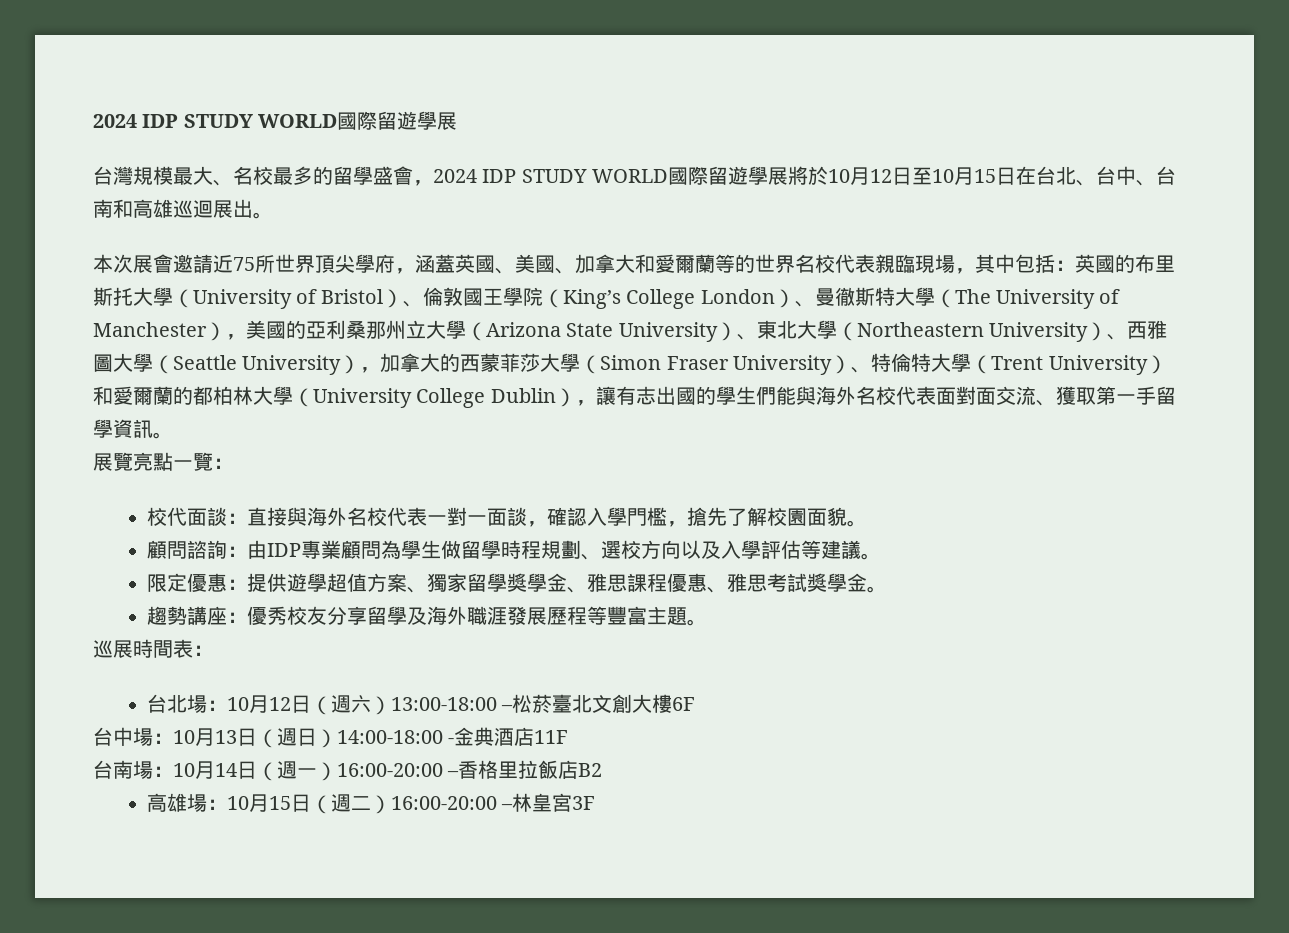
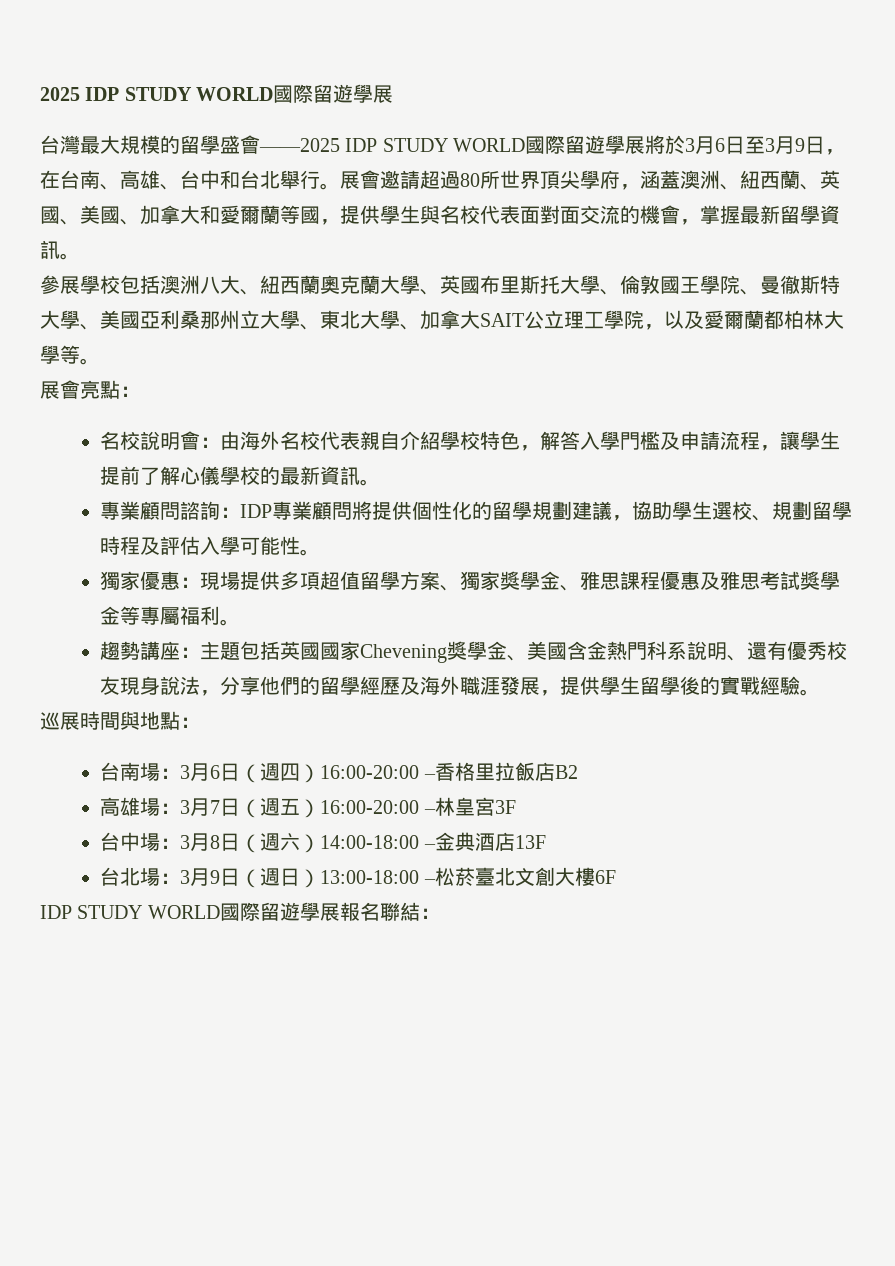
[93,114,137,128] 2024 -> [40,87,80,101] 2025
[133,166,313,186] 規模最大、名校最多 -> [80,135,160,154] 最大規模
[413,169,477,186] ，2024 -> [259,138,340,152] ——2025
[828,166,1177,186] [93,199,273,219] [93,254,133,273] 10月12日至10月15日在台北、台中、台南和高雄巡迴展出。 // 本次 -> [685,136,846,155] [40,170,340,190] 3月6日至3月9日，在台南、高雄、台中和台北舉行。
[213,254,255,273] 近75 -> [420,170,480,189] 超過80
(455, 263) none -> [680,170,820,190] 澳洲、紐西蘭、
[735,254,1175,274] [93,287,1121,309] [93,320,1168,342] [93,353,1167,375] [93,386,856,408] 的世界名校代表親臨現場，其中包括：英國的布里斯托大學（University of Bristol）、倫敦國王學院（King’s College London）、曼徹斯特大學（The University of Manchester），美國的亞利桑那州立大學（Arizona State University）、東北大學（Northeastern University）、西雅圖大學（Seattle University），加拿大的西蒙菲莎大學（Simon Fraser University）、特倫特大學（Trent University）和愛爾蘭的都柏林大學（University College Dublin），讓有志出國的學生們能與海外 -> [300,205,440,225] 國，提供學生與
[1035,386,1156,406] 、獲取第一手 -> [620,205,780,225] 的機會，掌握最新
[93,452,233,471] [146,507,867,527] 展覽亮點一覽： // 校代面談：直接與海外名校代表一對一面談，確認入學門檻，搶先了解校園面貌。 // -> [40,275,840,295] [40,310,844,330] [40,345,100,365] [40,380,140,399] [100,431,841,451] [100,466,381,486] [100,501,141,520] 參展學校包括澳洲八大、紐西蘭奧克蘭大學、英國布里斯托大學、倫敦國王學院、曼徹斯特大學、美國亞利桑那州立大學、東北大學、加拿大SAIT公立理工學院，以及愛爾蘭都柏林大學等。 // 展會亮點： // 名校說明會：由海外名校代表親自介紹學校特色，解答入學門檻及申請流程，讓學生提前了解心儀學校的最新資訊。 // 專業
[246,540,267,559] 由 -> (241, 512) none
[380,540,881,560] [146,573,367,592] 為學生做留學時程規劃、選校方向以及入學評估等建議。 // 限定優惠：提供遊學超值 -> [352,501,853,521] [100,536,321,556] [100,571,401,590] 將提供個性化的留學規劃建議，協助學生選校、規劃留學時程及評估入學可能性。 // 獨家優惠：現場提供多項超值留學
[466,573,507,592] 留學 -> (501, 580) none
[706,587,727,593] 、 -> [700,572,721,590] 及
(867, 582) none -> [120,606,221,625] 等專屬福利
[246,606,687,625] 優秀校友分享留學及海外職涯發展歷程等豐富主題 -> [200,641,848,663] [100,676,801,696] 主題包括英國國家Chevening獎學金、美國含金熱門科系說明、還有優秀校友現身說法，分享他們的留學經歷及海外職涯發展，提供學生留學後的實戰經驗
[173,639,193,658] 表 -> [120,711,180,730] 與地點
[166,694,696,715] [93,727,569,748] [93,760,317,781] 北場：10月12日（週六）13:00-18:00 –松菸臺北文創大樓6F // 台中場：10月13日（週日）14:00-18:00 -金典酒店11F // 台南場：10月14日（週一 -> [120,762,301,783] 南場：3月6日（週四
[226,794,371,814] 10月15日（週二 -> [180,798,301,818] 3月7日（週五
(596, 803) none -> [100,832,546,853] [100,867,616,888] [40,902,440,921] // 台中場：3月8日（週六）14:00-18:00 –金典酒店13F // 台北場：3月9日（週日）13:00-18:00 –松菸臺北文創大樓6F // IDP STUDY WORLD國際留遊學展報名聯結：

